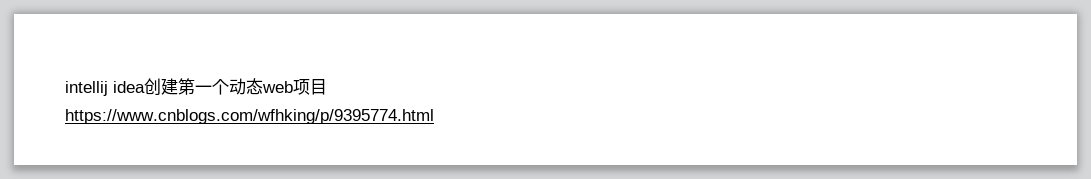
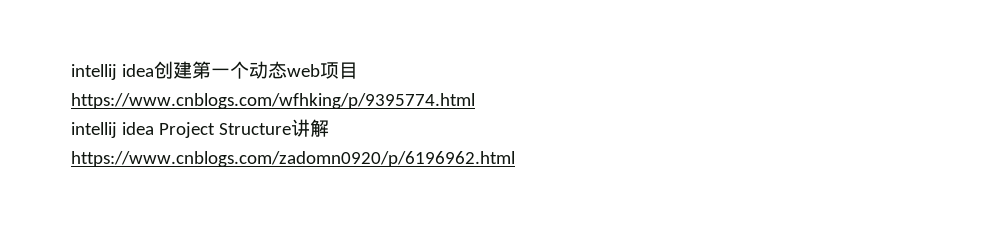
(434, 116) none -> [71,119,329,138] [71,151,515,167] // intellij idea Project Structure讲解 // https://www.cnblogs.com/zadomn0920/p/6196962.html

